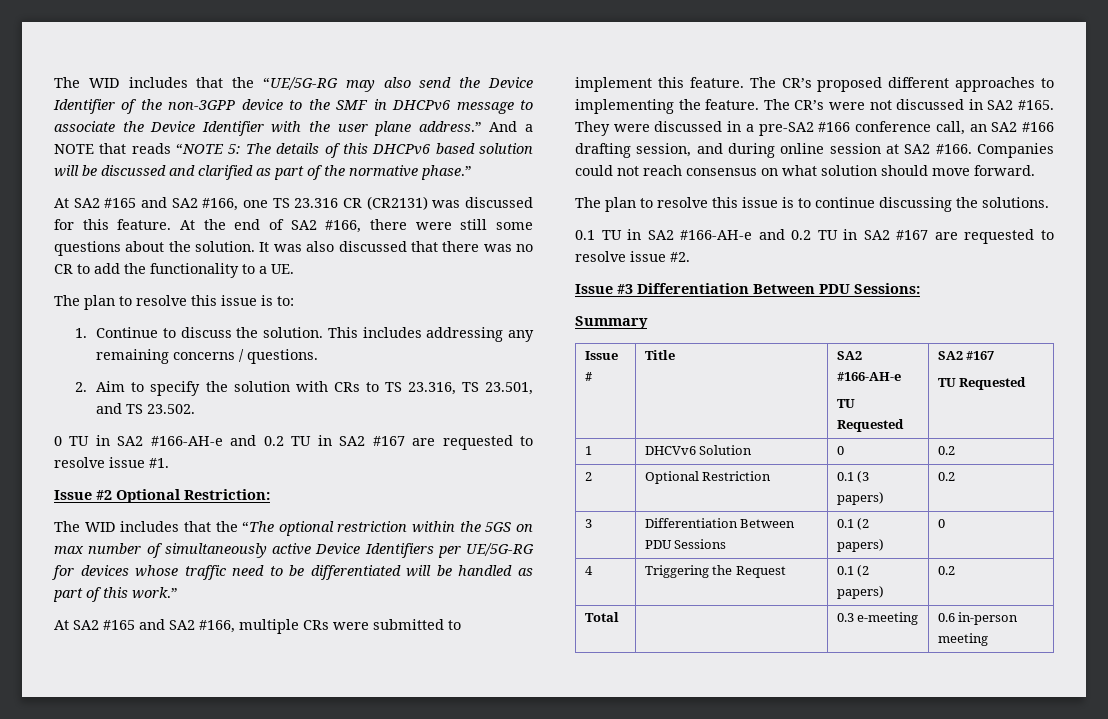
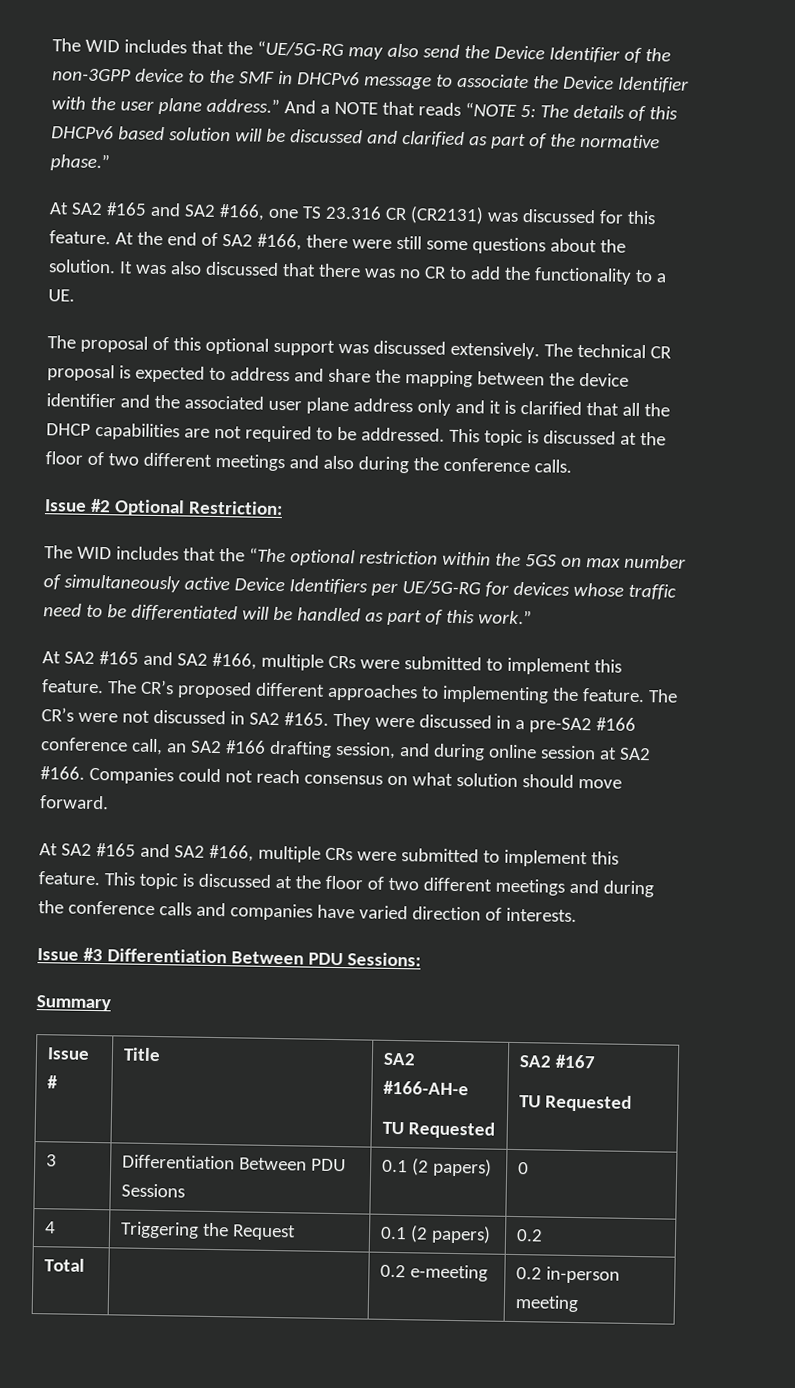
[84,295,294,310] [75,327,534,342] [96,349,319,364] [75,381,534,396] [96,403,196,414] [54,435,533,450] [54,457,169,468] plan to resolve this issue is to: // 1. Continue to discuss the solution. This includes addressing any remaining concerns / questions. // 2. Aim to specify the solution with CRs to TS 23.316, TS 23.501, and TS 23.502. // 0 TU in SA2 #166-AH-e and 0.2 TU in SA2 #167 are requested to resolve issue #1. -> [79,335,672,360] [47,364,629,388] [46,393,670,417] [46,422,666,447] [45,451,572,474] proposal of this optional support was discussed extensively. The technical CR proposal is expected to address and share the mapping between the device identifier and the associated user plane address only and it is clarified that all the DHCP capabilities are not required to be addressed. This topic is discussed at the floor of two different meetings and also during the conference calls.
[575,197,1049,212] [575,229,1054,244] [575,251,690,262] The plan to resolve this issue is to continue discussing the solutions. // 0.1 TU in SA2 #166-AH-e and 0.2 TU in SA2 #167 are requested to resolve issue #2. -> [39,843,619,868] [38,871,654,898] [38,900,577,922] At SA2 #165 and SA2 #166, multiple CRs were submitted to implement this feature. This topic is discussed at the floor of two different meetings and during the conference calls and companies have varied direction of interests.
[584,446,592,455] [644,445,753,455] [836,446,844,455] [937,446,955,455] [584,472,592,481] [644,471,772,484] [836,471,870,483] [836,492,884,505] [937,472,955,481] // 1 | DHCVv6 Solution | 0 | 0.2 // 2 | Optional Restriction | 0.1 (3 papers) | 0.2 -> (633, 1103) none
[836,613,854,622] 0.3 -> [380,1264,407,1278] 0.2
[937,613,955,622] 0.6 -> [516,1267,543,1280] 0.2

